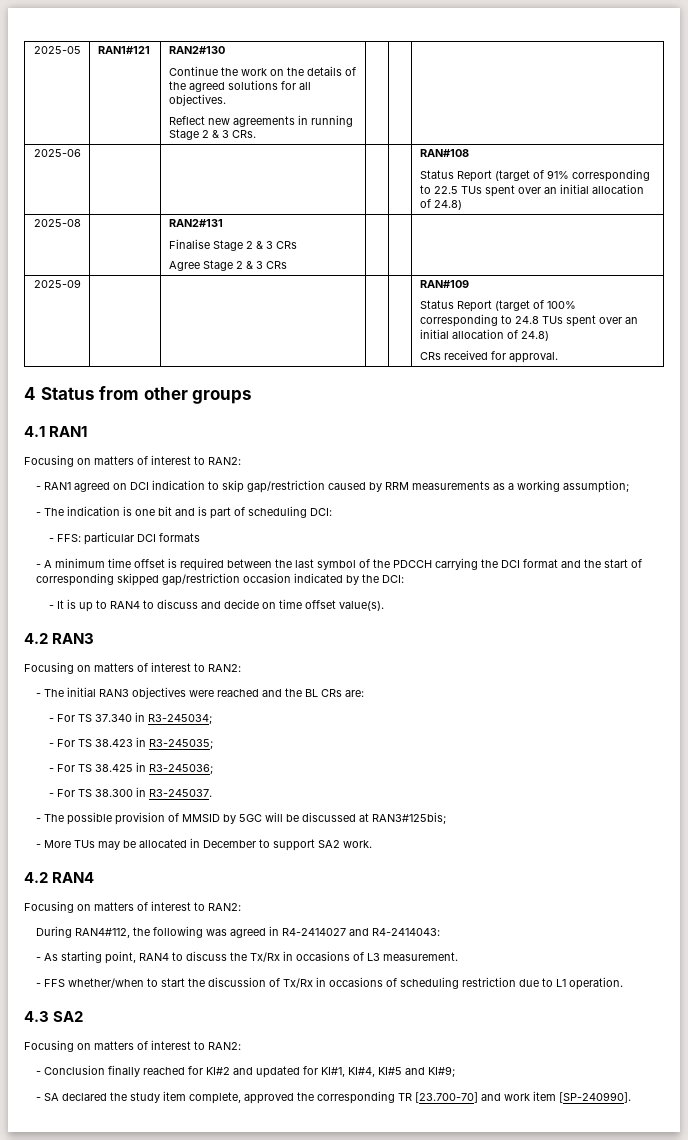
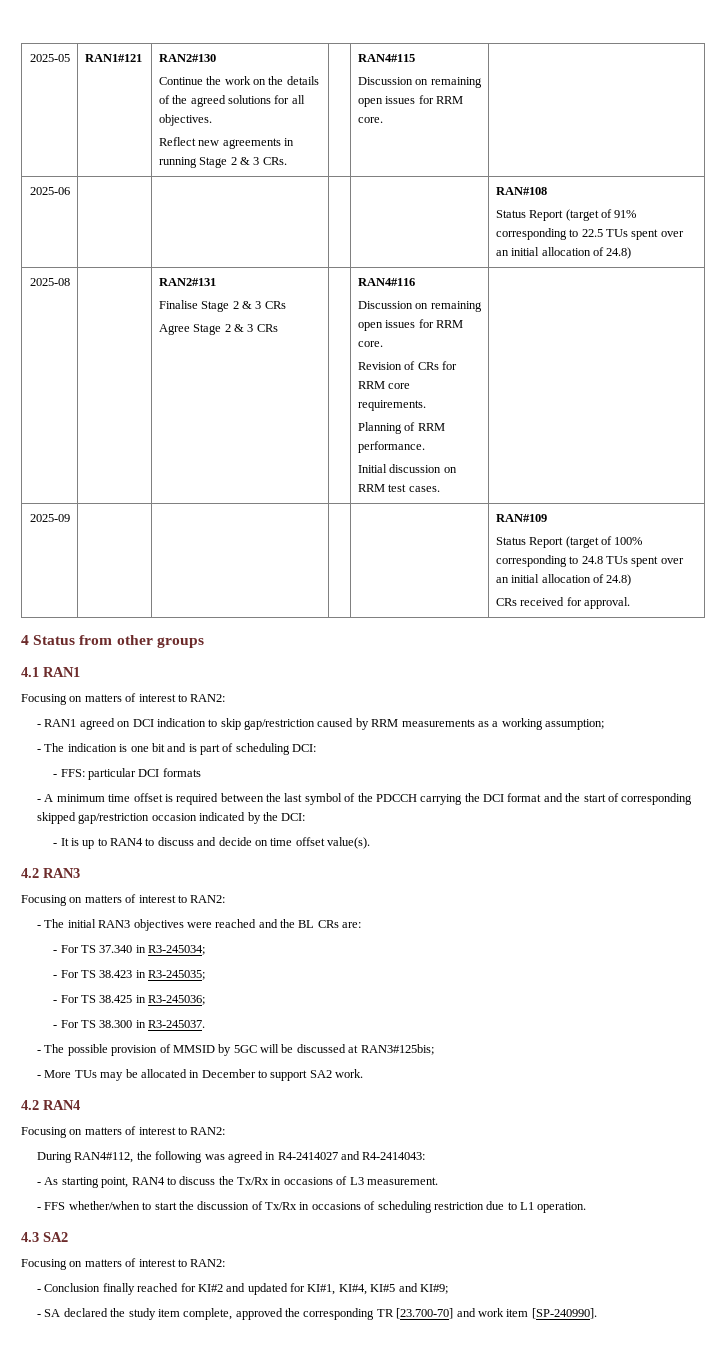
(256, 134) none -> [357,54,415,62] [357,77,482,88] [357,95,463,107] [357,117,383,123] RAN4#115 // Discussion on remaining open issues for RRM core.
(287, 265) none -> [357,278,415,286] [357,301,482,312] [357,319,463,331] [357,341,383,347] [357,361,457,370] [357,381,411,389] [357,400,426,411] [357,422,445,434] [357,441,425,453] [357,464,457,473] [357,484,440,492] RAN4#116 // Discussion on remaining open issues for RRM core. // Revision of CRs for RRM core requirements. // Planning of RRM performance. // Initial discussion on RRM test cases.

